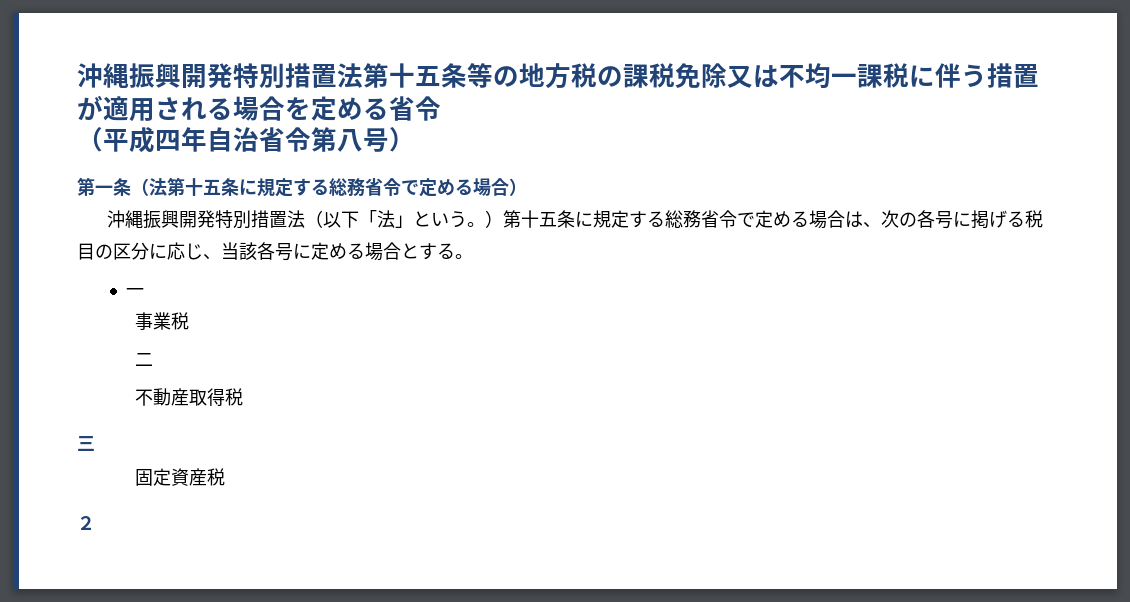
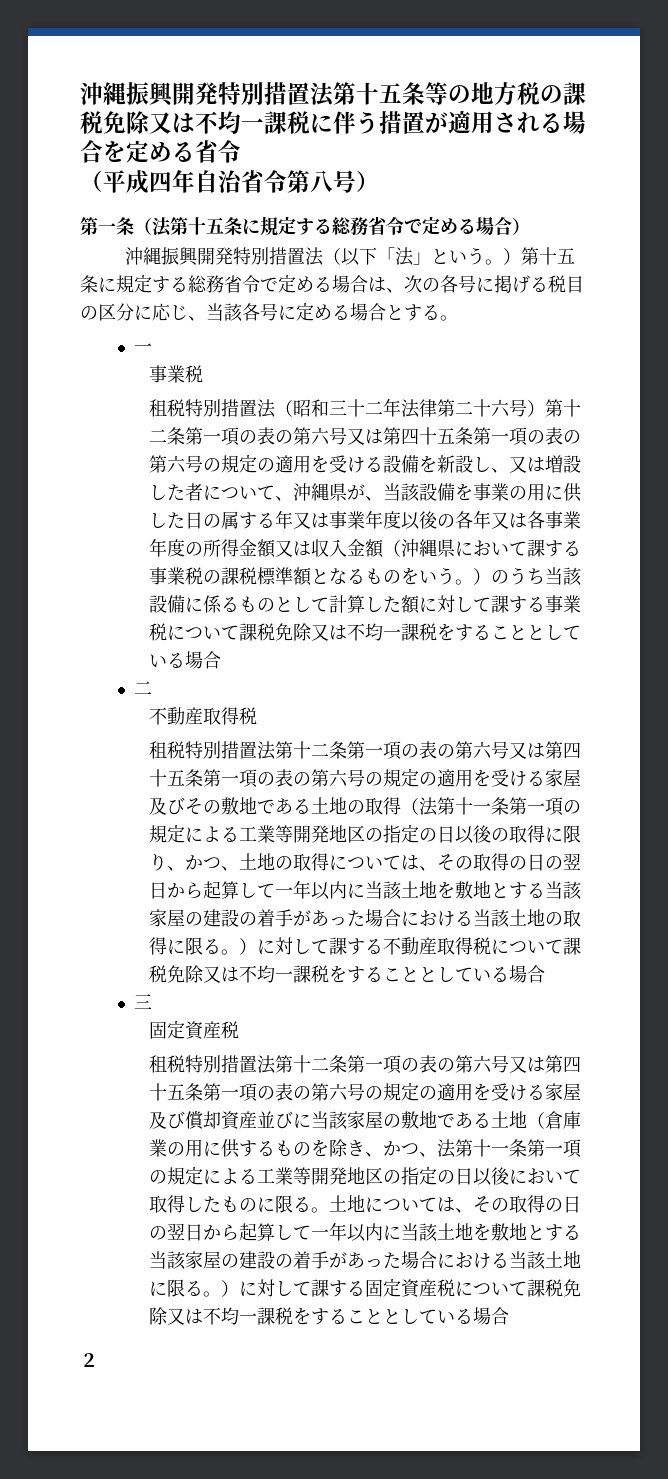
[135,353,154,366] [135,388,244,406] [77,436,95,451] [135,468,226,486] 二 // 不動産取得税 // 三 // 固定資産税 -> [149,398,582,418] [149,427,582,446] [149,454,582,473] [149,483,583,502] [149,510,582,530] [149,538,582,558] [149,567,583,586] [149,595,582,614] [149,623,582,641] [149,651,222,669] [134,681,153,695] [149,707,258,725] [149,741,582,760] [149,768,582,788] [149,797,582,816] [149,824,582,844] [149,853,582,871] [149,880,583,900] [149,909,582,928] [149,937,582,955] [149,965,546,983] [134,994,153,1009] [149,1020,240,1040] [149,1055,582,1074] [149,1082,582,1102] [149,1110,582,1130] [149,1139,582,1158] [149,1166,582,1186] [149,1195,582,1213] [149,1222,582,1242] [149,1251,582,1270] [149,1278,582,1298] [149,1307,510,1325] 租税特別措置法（昭和三十二年法律第二十六号）第十二条第一項の表の第六号又は第四十五条第一項の表の第六号の規定の適用を受ける設備を新設し、又は増設した者について、沖縄県が、当該設備を事業の用に供した日の属する年又は事業年度以後の各年又は各事業年度の所得金額又は収入金額（沖縄県において課する事業税の課税標準額となるものをいう。）のうち当該設備に係るものとして計算した額に対して課する事業税について課税免除又は不均一課税をすることとしている場合 // 二 // 不動産取得税 // 租税特別措置法第十二条第一項の表の第六号又は第四十五条第一項の表の第六号の規定の適用を受ける家屋及びその敷地である土地の取得（法第十一条第一項の規定による工業等開発地区の指定の日以後の取得に限り、かつ、土地の取得については、その取得の日の翌日から起算して一年以内に当該土地を敷地とする当該家屋の建設の着手があった場合における当該土地の取得に限る。）に対して課する不動産取得税について課税免除又は不均一課税をすることとしている場合 // 三 // 固定資産税 // 租税特別措置法第十二条第一項の表の第六号又は第四十五条第一項の表の第六号の規定の適用を受ける家屋及び償却資産並びに当該家屋の敷地である土地（倉庫業の用に供するものを除き、かつ、法第十一条第一項の規定による工業等開発地区の指定の日以後において取得したものに限る。土地については、その取得の日の翌日から起算して一年以内に当該土地を敷地とする当該家屋の建設の着手があった場合における当該土地に限る。）に対して課する固定資産税について課税免除又は不均一課税をすることとしている場合

